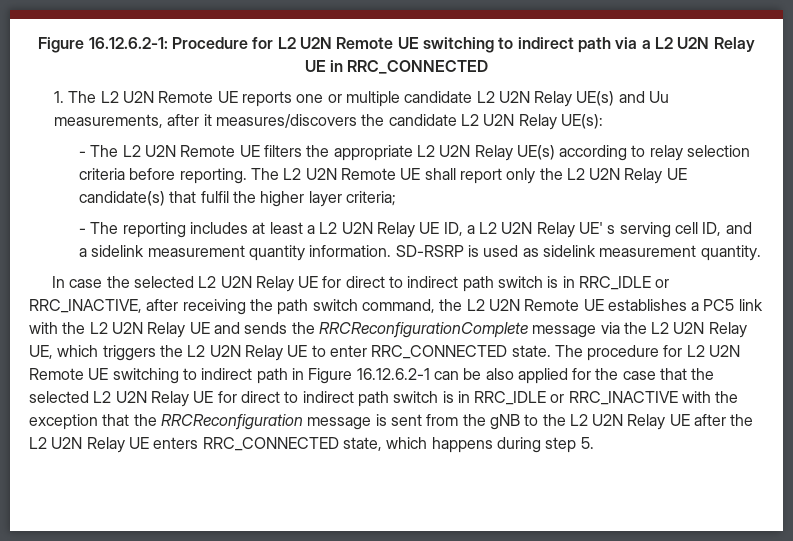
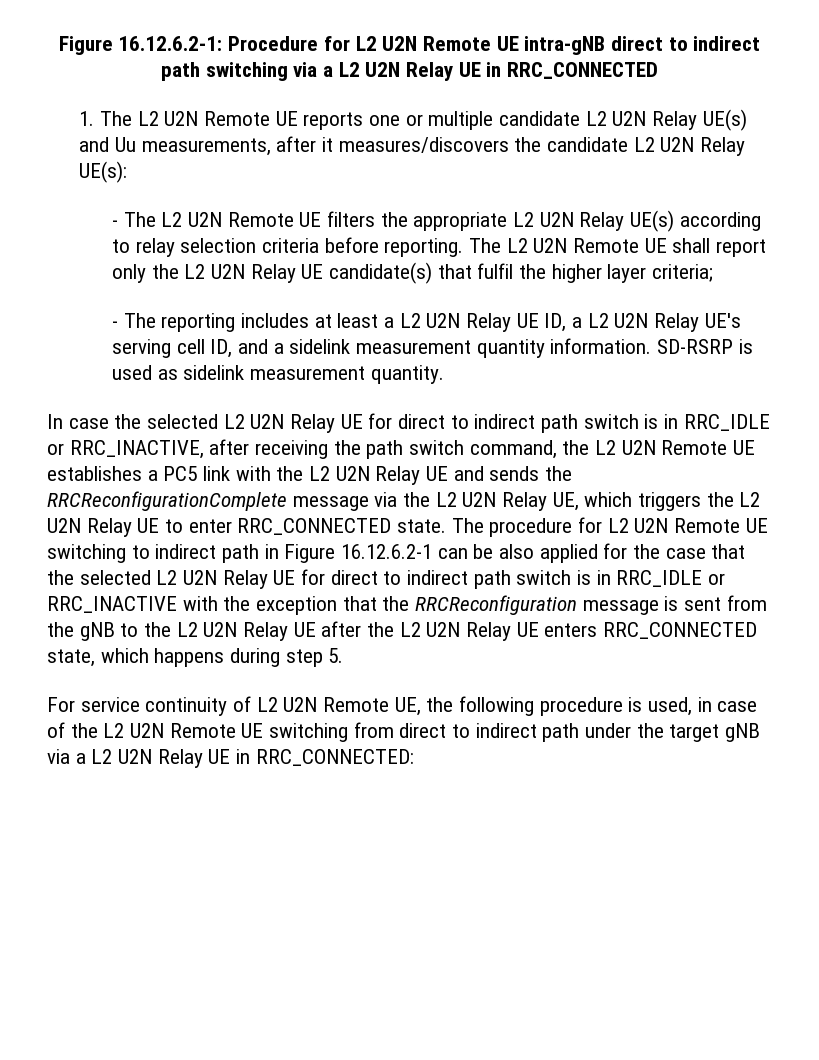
[422,37,611,53] switching to indirect path -> [524,36,761,55] [160,62,288,81] intra-gNB direct to indirect path switching
[579,222,616,234] UE' s -> [704,313,741,328] UE's
(594, 443) none -> [47,696,758,716] [47,722,761,742] [47,749,414,768] // For service continuity of L2 U2N Remote UE, the following procedure is used, in case of the L2 U2N Remote UE switching from direct to indirect path under the target gNB via a L2 U2N Relay UE in RRC_CONNECTED:

